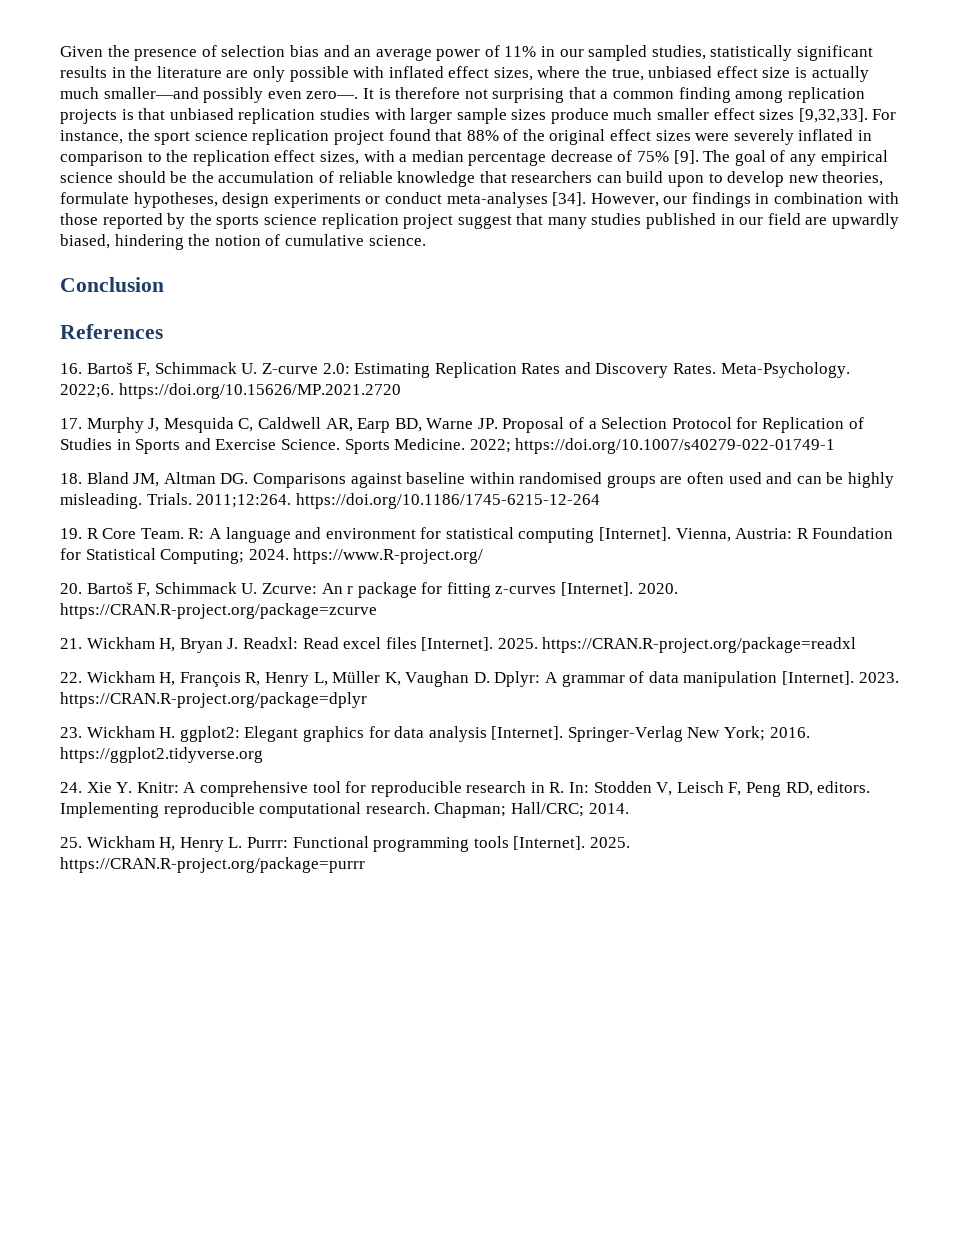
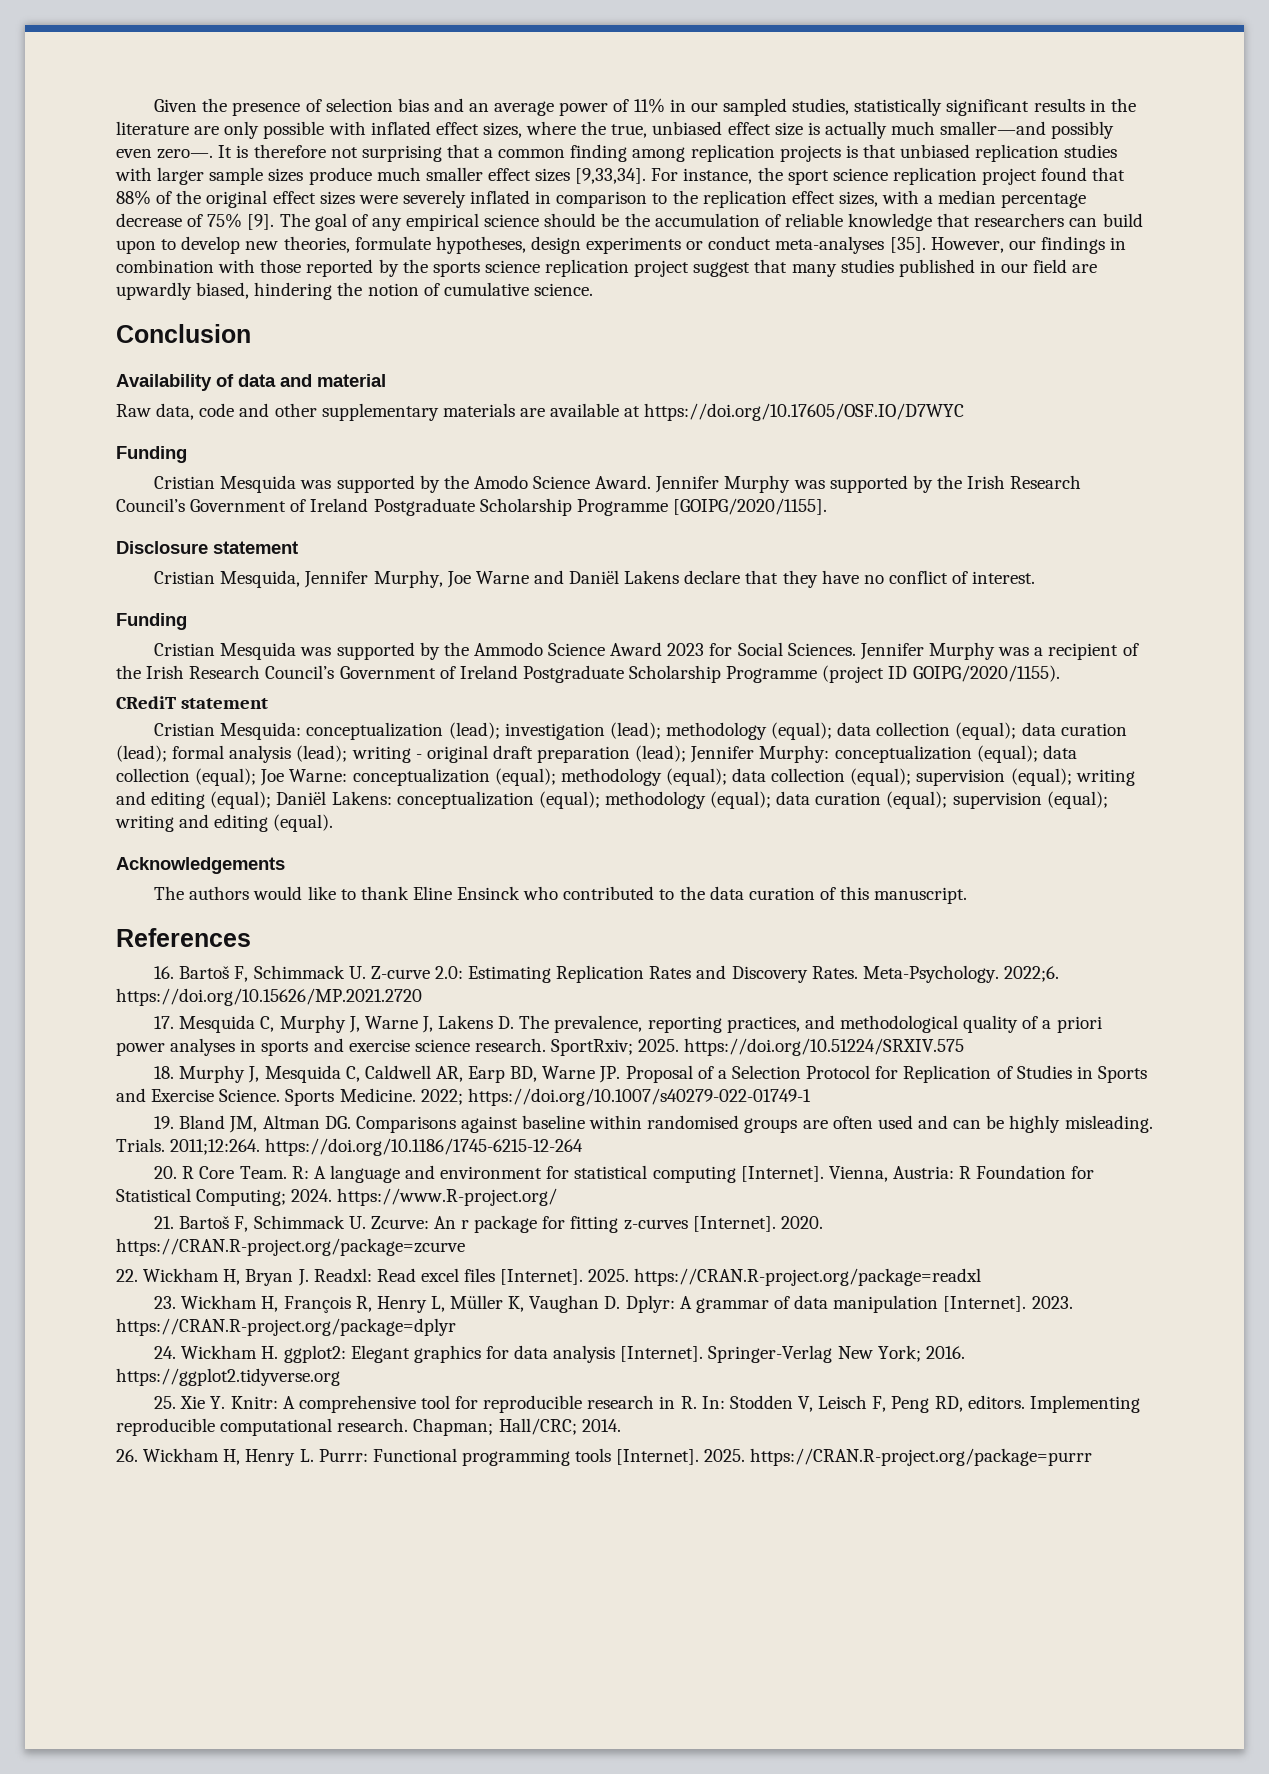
[798,108,868,123] [9,32,33]. -> [575,168,647,184] [9,33,34].
[552,192,587,206] [34]. -> [889,237,926,253] [35].
(164, 284) none -> [116,374,386,391] [116,403,965,421] [116,446,187,463] [154,475,1082,493] [116,498,827,516] [116,541,298,554] [154,570,1036,588] [116,613,187,630] [154,642,1139,660] [116,665,1060,683] [116,696,269,709] [154,722,1127,740] [116,745,1077,763] [116,768,1135,786] [116,791,1108,809] [115,814,334,832] [116,857,285,874] [154,886,968,904] // Availability of data and material // Raw data, code and other supplementary materials are available at https://doi.org/10.17605/OSF.IO/D7WYC // Funding // Cristian Mesquida was supported by the Amodo Science Award. Jennifer Murphy was supported by the Irish Research Council’s Government of Ireland Postgraduate Scholarship Programme [GOIPG/2020/1155]. // Disclosure statement // Cristian Mesquida, Jennifer Murphy, Joe Warne and Daniël Lakens declare that they have no conflict of interest. // Funding // Cristian Mesquida was supported by the Ammodo Science Award 2023 for Social Sciences. Jennifer Murphy was a recipient of the Irish Research Council’s Government of Ireland Postgraduate Scholarship Programme (project ID GOIPG/2020/1155). // CRediT statement // Cristian Mesquida: conceptualization (lead); investigation (lead); methodology (equal); data collection (equal); data curation (lead); formal analysis (lead); writing - original draft preparation (lead); Jennifer Murphy: conceptualization (equal); data collection (equal); Joe Warne: conceptualization (equal); methodology (equal); data collection (equal); supervision (equal); writing and editing (equal); Daniël Lakens: conceptualization (equal); methodology (equal); data curation (equal); supervision (equal); writing and editing (equal). // Acknowledgements // The authors would like to thank Eline Ensinck who contributed to the data curation of this manuscript.
(82, 423) none -> [179,1015,1102,1033] [116,1038,965,1056] [154,1066,175,1079] Mesquida C, Murphy J, Warne J, Lakens D. The prevalence, reporting practices, and methodological quality of a priori power analyses in sports and exercise science research. SportRxiv; 2025. https://doi.org/10.51224/SRXIV.575 // 18.
[60,473,82,484] 18. -> [154,1116,175,1129] 19.
[60,528,82,539] 19. -> [154,1166,178,1179] 20.
[60,583,82,594] 20. -> [154,1216,175,1229] 21.
[60,638,82,649] 21. -> [116,1269,138,1282] 22.
[60,672,82,683] 22. -> [154,1296,177,1309] 23.
[60,727,82,738] 23. -> [154,1346,177,1359] 24.
[60,782,82,793] 24. -> [154,1396,177,1409] 25.
[60,837,82,848] 25. -> [116,1449,138,1462] 26.

